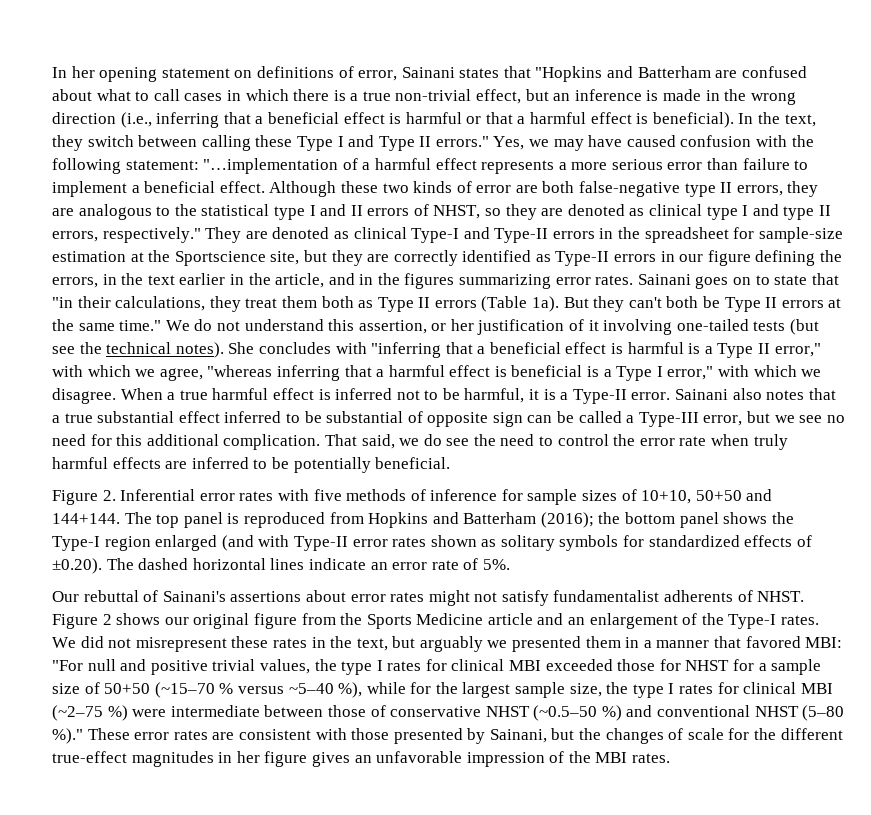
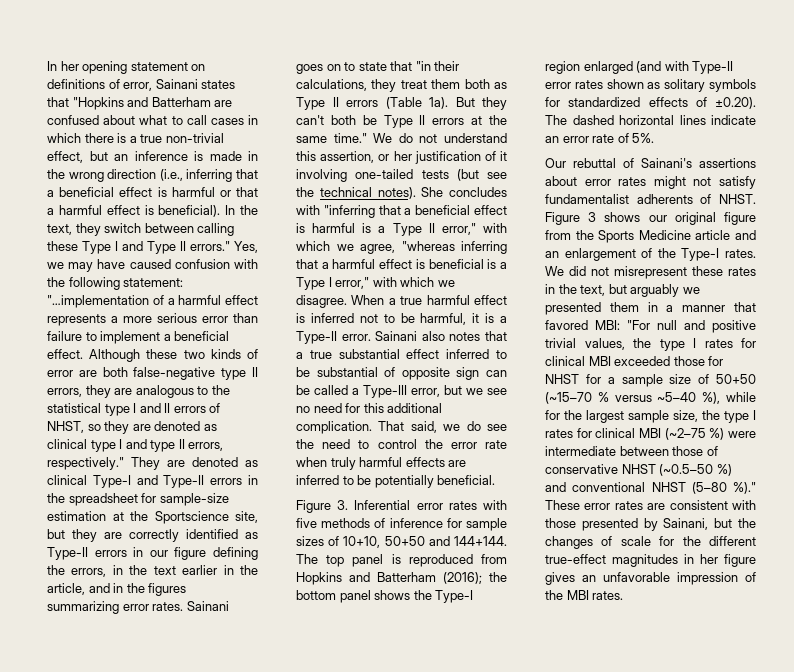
[102,490,116,501] 2. -> [337,500,349,510] 3.
[102,614,112,625] 2 -> [588,212,597,222] 3

